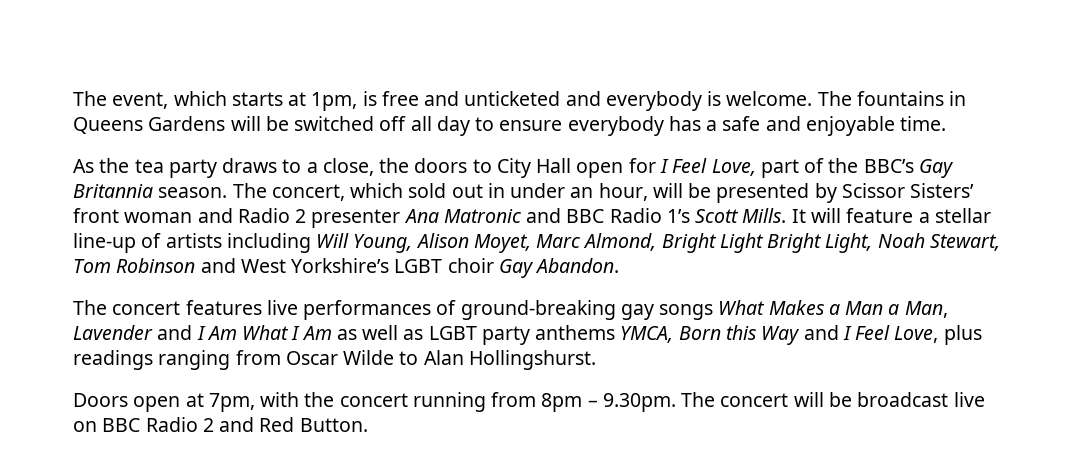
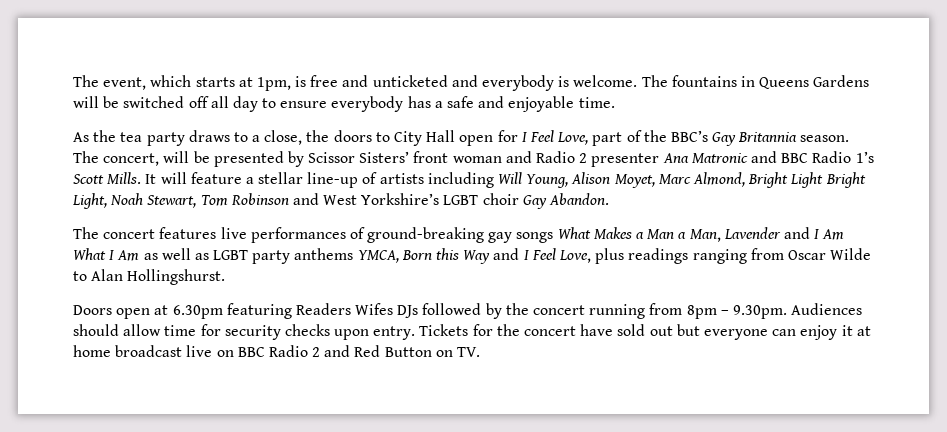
[350,183,648,201] which sold out in under an hour, -> (160, 159) none
[208,392,300,412] 7pm, with -> [172,303,502,319] 6.30pm featuring Readers Wifes DJs followed by
[681,392,852,407] The concert will be -> [791,303,863,315] [73,324,871,340] [73,345,111,357] Audiences should allow time for security checks upon entry. Tickets for the concert have sold out but everyone can enjoy it at home
[299,418,368,432] Button. -> [384,347,481,357] Button on TV.

